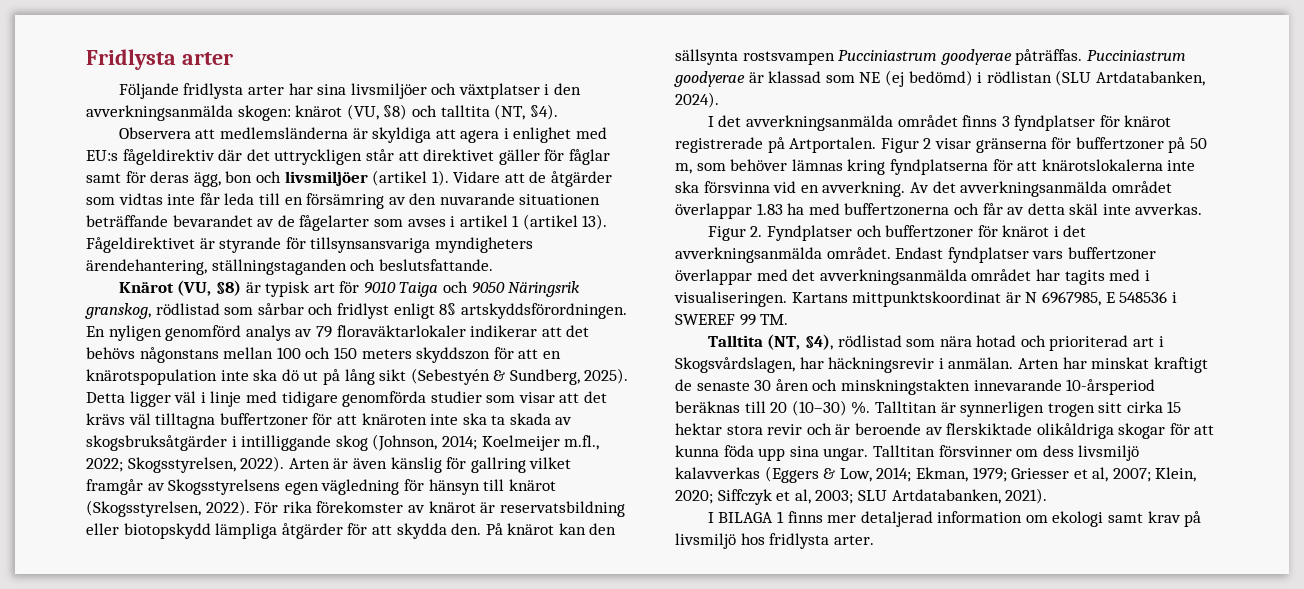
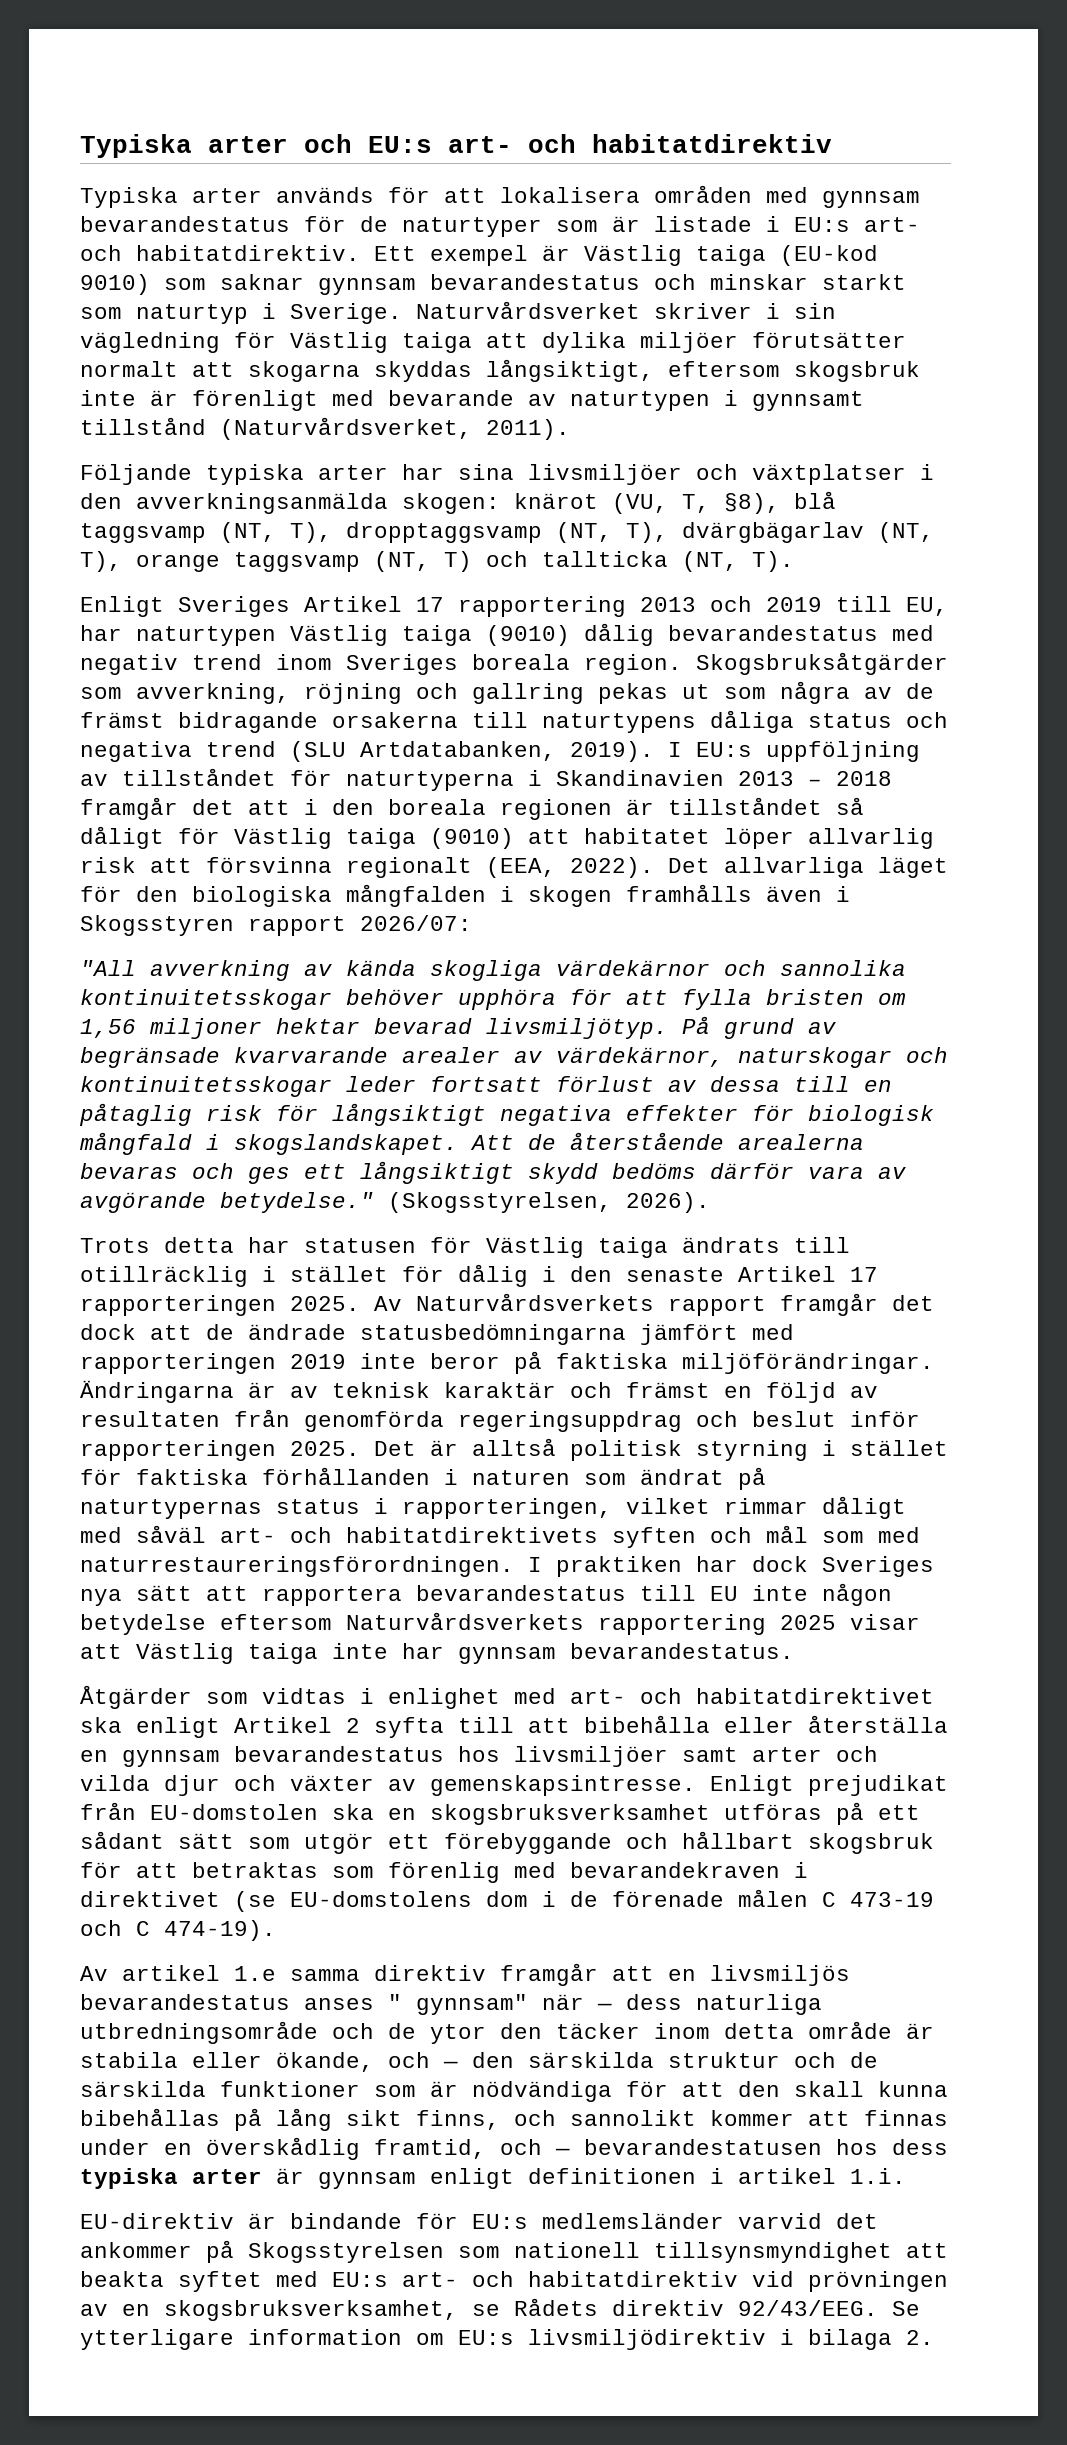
[86,49,233,70] Fridlysta arter -> [80,134,832,158] [80,185,920,208] [80,216,920,237] [80,245,878,266] [80,274,906,295] [80,301,836,324] [80,332,906,353] [80,359,920,382] [80,390,864,411] [80,417,570,440] Typiska arter och EU:s art- och habitatdirektiv // Typiska arter används för att lokalisera områden med gynnsam bevarandestatus för de naturtyper som är listade i EU:s art- och habitatdirektiv. Ett exempel är Västlig taiga (EU-kod 9010) som saknar gynnsam bevarandestatus och minskar starkt som naturtyp i Sverige. Naturvårdsverket skriver i sin vägledning för Västlig taiga att dylika miljöer förutsätter normalt att skogarna skyddas långsiktigt, eftersom skogsbruk inte är förenligt med bevarande av naturtypen i gynnsamt tillstånd (Naturvårdsverket, 2011).
[183,83,244,99] fridlysta -> [206,464,304,485] typiska
[383,104,558,120] [118,127,608,143] [86,149,610,165] [86,170,613,187] [86,193,601,209] [86,214,608,231] [86,237,533,253] [86,259,493,275] [118,280,581,297] [85,303,627,319] [86,325,590,341] [86,347,561,363] [86,368,629,385] [86,391,608,407] [86,413,573,429] [86,434,600,451] [86,456,572,473] [86,479,556,495] [86,500,625,517] [86,523,617,539] [675,49,1186,65] [674,70,1205,87] [675,92,719,108] [707,115,1172,131] [675,137,1207,153] [675,159,1196,175] [675,181,1172,197] [675,203,1203,219] [707,225,1087,241] [675,247,1156,263] [675,269,1150,285] [674,291,1177,307] [675,314,789,326] [707,334,1164,351] [675,357,1208,373] [675,379,1156,395] [675,400,1182,417] [675,423,1215,439] [675,445,1140,461] [675,466,1197,483] [675,488,1048,505] [707,511,1202,527] [675,533,874,549] §8) och talltita (NT, §4). // Observera att medlemsländerna är skyldiga att agera i enlighet med EU:s fågeldirektiv där det uttryckligen står att direktivet gäller för fåglar samt för deras ägg, bon och livsmiljöer (artikel 1). Vidare att de åtgärder som vidtas inte får leda till en försämring av den nuvarande situationen beträffande bevarandet av de fågelarter som avses i artikel 1 (artikel 13). Fågeldirektivet är styrande för tillsynsansvariga myndigheters ärendehantering, ställningstaganden och beslutsfattande. // Knärot (VU, §8) är typisk art för 9010 Taiga och 9050 Näringsrik granskog, rödlistad som sårbar och fridlyst enligt 8§ artskyddsförordningen. En nyligen genomförd analys av 79 floraväktarlokaler indikerar att det behövs någonstans mellan 100 och 150 meters skyddszon för att en knärotspopulation inte ska dö ut på lång sikt (Sebestyén & Sundberg, 2025). Detta ligger väl i linje med tidigare genomförda studier som visar att det krävs väl tilltagna buffertzoner för att knäroten inte ska ta skada av skogsbruksåtgärder i intilliggande skog (Johnson, 2014; Koelmeijer m.fl., 2022; Skogsstyrelsen, 2022). Arten är även känslig för gallring vilket framgår av Skogsstyrelsens egen vägledning för hänsyn till knärot (Skogsstyrelsen, 2022). För rika förekomster av knärot är reservatsbildning eller biotopskydd lämpliga åtgärder för att skydda den. På knärot kan den sällsynta rostsvampen Pucciniastrum goodyerae påträffas. Pucciniastrum goodyerae är klassad som NE (ej bedömd) i rödlistan (SLU Artdatabanken, 2024). // I det avverkningsanmälda området finns 3 fyndplatser för knärot registrerade på Artportalen. Figur 2 visar gränserna för buffertzoner på 50 m, som behöver lämnas kring fyndplatserna för att knärotslokalerna inte ska försvinna vid en avverkning. Av det avverkningsanmälda området överlappar 1.83 ha med buffertzonerna och får av detta skäl inte avverkas. // Figur 2. Fyndplatser och buffertzoner för knärot i det avverkningsanmälda området. Endast fyndplatser vars buffertzoner överlappar med det avverkningsanmälda området har tagits med i visualiseringen. Kartans mittpunktskoordinat är N 6967985, E 548536 i SWEREF 99 TM. // Talltita (NT, §4), rödlistad som nära hotad och prioriterad art i Skogsvårdslagen, har häckningsrevir i anmälan. Arten har minskat kraftigt de senaste 30 åren och minskningstakten innevarande 10-årsperiod beräknas till 20 (10–30) %. Talltitan är synnerligen trogen sitt cirka 15 hektar stora revir och är beroende av flerskiktade olikåldriga skogar för att kunna föda upp sina ungar. Talltitan försvinner om dess livsmiljö kalavverkas (Eggers & Low, 2014; Ekman, 1979; Griesser et al, 2007; Klein, 2020; Siffczyk et al, 2003; SLU Artdatabanken, 2021). // I BILAGA 1 finns mer detaljerad information om ekologi samt krav på livsmiljö hos fridlysta arter. -> [682,491,836,514] [80,522,934,543] [80,551,794,572] [80,596,948,617] [80,623,934,646] [80,652,948,675] [80,681,934,704] [80,710,948,733] [80,741,920,762] [80,768,892,791] [80,797,864,820] [80,826,934,849] [80,857,948,878] [80,884,850,907] [80,915,472,936] [80,960,906,981] [80,989,906,1010] [80,1016,836,1039] [80,1047,948,1068] [80,1076,892,1097] [79,1103,934,1126] [80,1132,864,1155] [80,1161,906,1184] [80,1192,710,1213] [80,1237,850,1258] [80,1264,878,1287] [80,1293,934,1316] [80,1324,794,1345] [80,1351,934,1374] [80,1380,878,1403] [80,1409,920,1432] [80,1438,948,1461] [80,1467,766,1490] [80,1496,906,1519] [80,1525,920,1548] [80,1556,934,1577] [80,1583,892,1606] [80,1612,920,1635] [80,1643,794,1664] [80,1685,934,1709] [80,1715,948,1738] [80,1746,878,1767] [80,1775,948,1796] [80,1802,920,1825] [80,1831,934,1854] [80,1862,808,1883] [80,1889,934,1912] [80,1920,276,1941] [80,1963,850,1986] [80,1994,822,2015] [80,2021,934,2044] [80,2052,878,2072] [80,2081,948,2102] [80,2108,948,2131] [80,2137,948,2160] [80,2168,906,2189] [80,2213,878,2229] [80,2240,948,2263] [80,2271,948,2292] [80,2298,920,2321] [80,2329,934,2350] T, §8), blå taggsvamp (NT, T), dropptaggsvamp (NT, T), dvärgbägarlav (NT, T), orange taggsvamp (NT, T) och tallticka (NT, T). // Enligt Sveriges Artikel 17 rapportering 2013 och 2019 till EU, har naturtypen Västlig taiga (9010) dålig bevarandestatus med negativ trend inom Sveriges boreala region. Skogsbruksåtgärder som avverkning, röjning och gallring pekas ut som några av de främst bidragande orsakerna till naturtypens dåliga status och negativa trend (SLU Artdatabanken, 2019). I EU:s uppföljning av tillståndet för naturtyperna i Skandinavien 2013 – 2018 framgår det att i den boreala regionen är tillståndet så dåligt för Västlig taiga (9010) att habitatet löper allvarlig risk att försvinna regionalt (EEA, 2022). Det allvarliga läget för den biologiska mångfalden i skogen framhålls även i Skogsstyren rapport 2026/07: // "All avverkning av kända skogliga värdekärnor och sannolika kontinuitetsskogar behöver upphöra för att fylla bristen om 1,56 miljoner hektar bevarad livsmiljötyp. På grund av begränsade kvarvarande arealer av värdekärnor, naturskogar och kontinuitetsskogar leder fortsatt förlust av dessa till en påtaglig risk för långsiktigt negativa effekter för biologisk mångfald i skogslandskapet. Att de återstående arealerna bevaras och ges ett långsiktigt skydd bedöms därför vara av avgörande betydelse." (Skogsstyrelsen, 2026). // Trots detta har statusen för Västlig taiga ändrats till otillräcklig i stället för dålig i den senaste Artikel 17 rapporteringen 2025. Av Naturvårdsverkets rapport framgår det dock att de ändrade statusbedömningarna jämfört med rapporteringen 2019 inte beror på faktiska miljöförändringar. Ändringarna är av teknisk karaktär och främst en följd av resultaten från genomförda regeringsuppdrag och beslut inför rapporteringen 2025. Det är alltså politisk styrning i stället för faktiska förhållanden i naturen som ändrat på naturtypernas status i rapporteringen, vilket rimmar dåligt med såväl art- och habitatdirektivets syften och mål som med naturrestaureringsförordningen. I praktiken har dock Sveriges nya sätt att rapportera bevarandestatus till EU inte någon betydelse eftersom Naturvårdsverkets rapportering 2025 visar att Västlig taiga inte har gynnsam bevarandestatus. // Åtgärder som vidtas i enlighet med art- och habitatdirektivet ska enligt Artikel 2 syfta till att bibehålla eller återställa en gynnsam bevarandestatus hos livsmiljöer samt arter och vilda djur och växter av gemenskapsintresse. Enligt prejudikat från EU-domstolen ska en skogsbruksverksamhet utföras på ett sådant sätt som utgör ett förebyggande och hållbart skogsbruk för att betraktas som förenlig med bevarandekraven i direktivet (se EU-domstolens dom i de förenade målen C 473-19 och C 474-19). // Av artikel 1.e samma direktiv framgår att en livsmiljös bevarandestatus anses " gynnsam" när — dess naturliga utbredningsområde och de ytor den täcker inom detta område är stabila eller ökande, och — den särskilda struktur och de särskilda funktioner som är nödvändiga för att den skall kunna bibehållas på lång sikt finns, och sannolikt kommer att finnas under en överskådlig framtid, och — bevarandestatusen hos dess typiska arter är gynnsam enligt definitionen i artikel 1.i. // EU-direktiv är bindande för EU:s medlemsländer varvid det ankommer på Skogsstyrelsen som nationell tillsynsmyndighet att beakta syftet med EU:s art- och habitatdirektiv vid prövningen av en skogsbruksverksamhet, se Rådets direktiv 92/43/EEG. Se ytterligare information om EU:s livsmiljödirektiv i bilaga 2.

